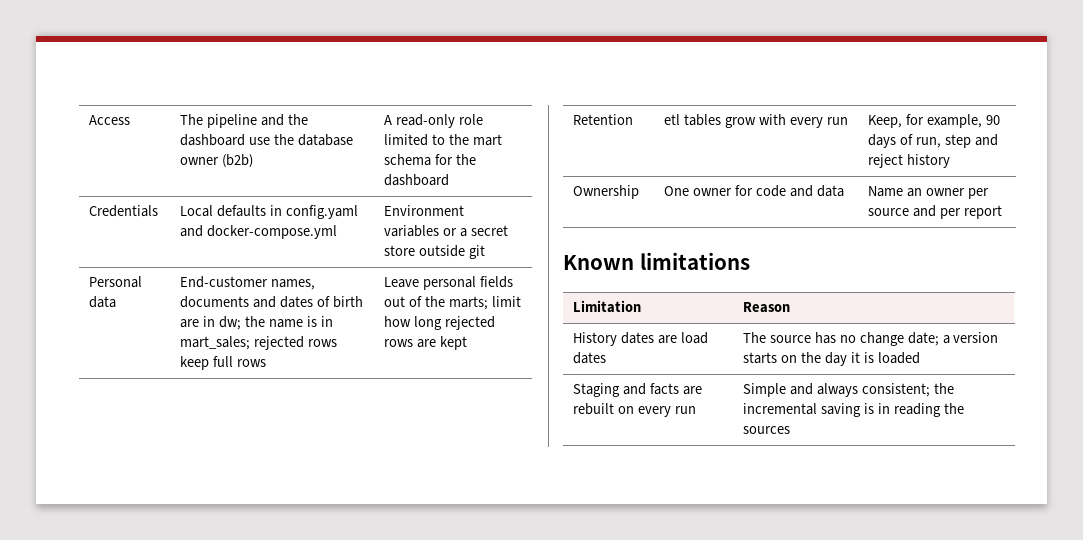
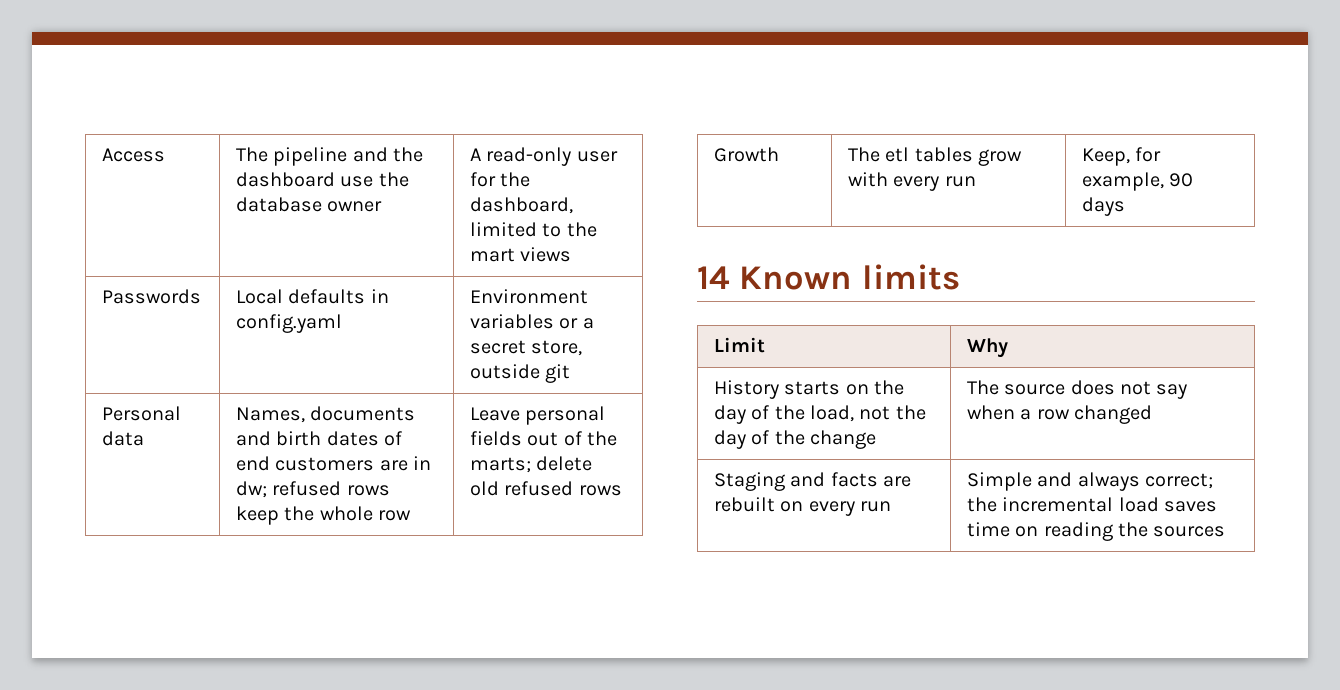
[221,154,253,168] (b2b) -> (383, 206) none
[458,114,483,125] [384,134,502,146] [384,154,476,166] [384,174,450,186] [89,205,159,217] role limited to the mart schema for the dashboard // Credentials -> [576,151,618,162] [469,172,531,187] [469,197,573,214] [469,222,597,237] [469,247,572,262] [101,289,201,304] user for the dashboard, limited to the mart views // Passwords
[180,225,337,239] and docker-compose.yml -> (342, 323) none
[384,245,416,256] store -> [531,340,583,356] store,
[180,276,315,290] End-customer names, -> [235,407,305,423] Names,
(276, 302) none -> [276,431,322,446] birth
[332,296,363,308] birth -> [235,456,375,471] end customers
[244,316,333,328] [180,336,337,350] [180,356,266,370] the name is in mart_sales; rejected rows keep full rows -> [272,481,390,496] [235,506,412,525] refused rows keep the whole row
[491,296,521,307] [384,316,495,330] [384,336,467,350] [573,114,634,125] limit how long rejected rows are kept // Retention | -> [536,456,593,471] [469,481,622,496] [713,147,779,162] [847,147,880,162] delete old refused rows // Growth | The
[899,134,998,148] [868,154,950,168] [573,185,640,199] [664,185,844,197] [868,186,989,199] [868,205,1002,219] [563,252,750,270] [573,300,642,313] [743,302,791,313] [573,332,708,346] [573,352,607,364] [743,332,999,346] [743,352,920,366] of run, step and reject history // Ownership | One owner for code and data | Name an owner per source and per report // Known limitations // Limitation | Reason // History dates are load dates | The source has no change date; a version starts on the day it is loaded -> [697,264,960,290] [713,337,765,353] [966,338,1008,358] [713,380,905,399] [713,405,926,424] [713,430,877,449] [966,380,1188,399] [966,405,1153,424] // 14 Known limits // Limit | Why // History starts on the day of the load, not the day of the change | The source does not say when a row changed
[861,383,930,397] consistent; -> [1145,473,1214,489] correct;
[820,403,890,417] saving is in -> [1118,497,1218,512] [966,522,1039,537] load saves time on

